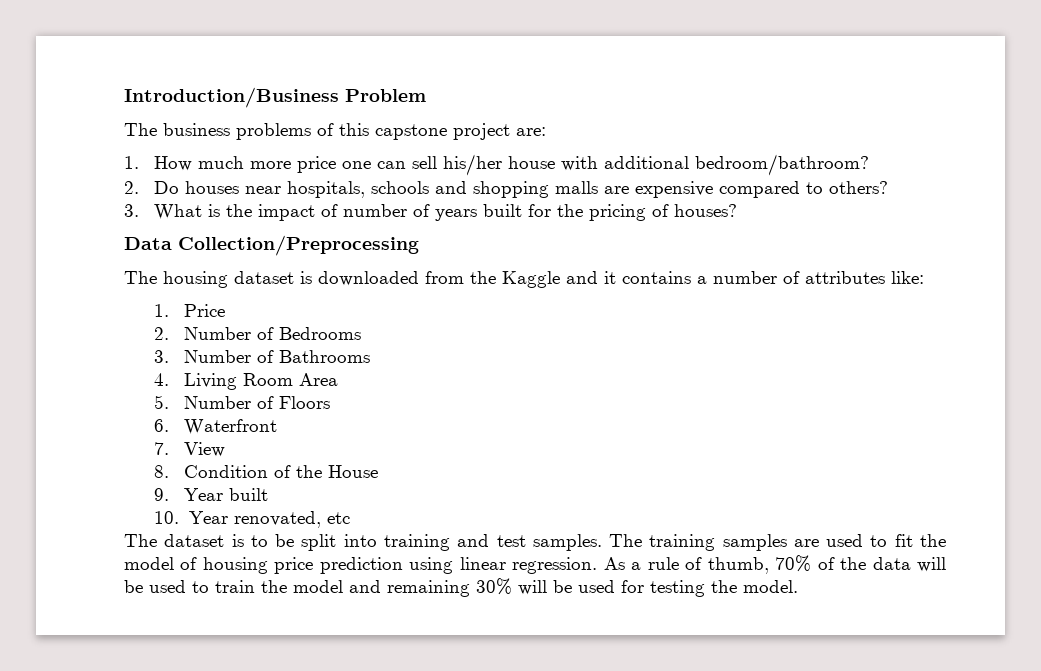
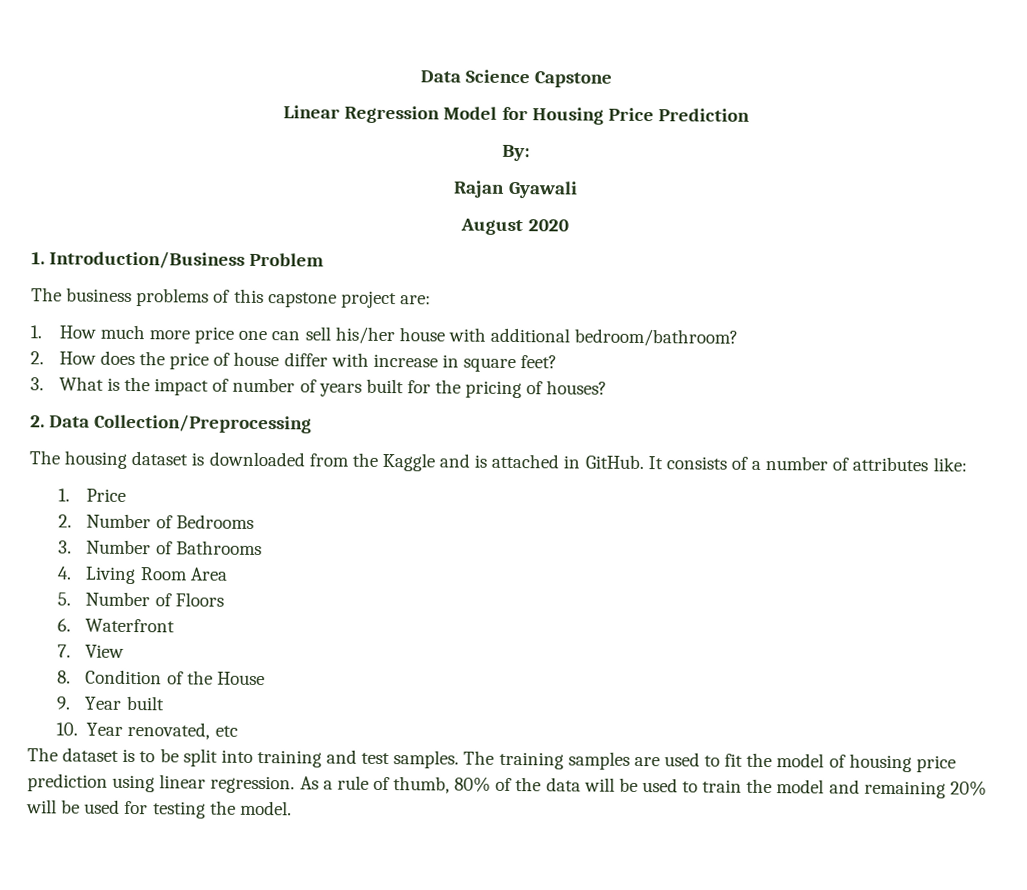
(124, 97) none -> [419,69,613,88] [283,105,750,125] [502,144,530,162] [453,180,578,199] [460,218,569,236] [31,251,45,265] Data Science Capstone // Linear Regression Model for Housing Price Prediction // By: // Rajan Gyawali // August 2020 // 1.
[154,181,889,198] Do houses near hospitals, schools and shopping malls are expensive compared to others? -> [58,350,558,373] How does the price of house differ with increase in square feet?
(738, 210) none -> [30,415,45,428] 2.
[604,271,691,284] it contains -> [474,453,748,470] is attached in GitHub. It consists of
[775,555,812,572] 70% -> [454,776,492,792] 80%
[476,578,512,595] 30% -> [949,780,987,796] 20%

